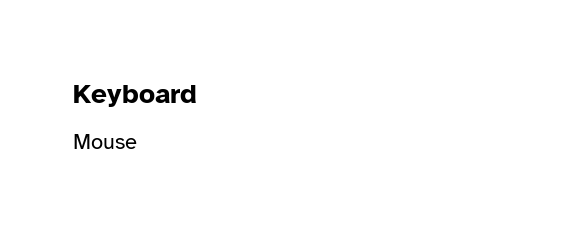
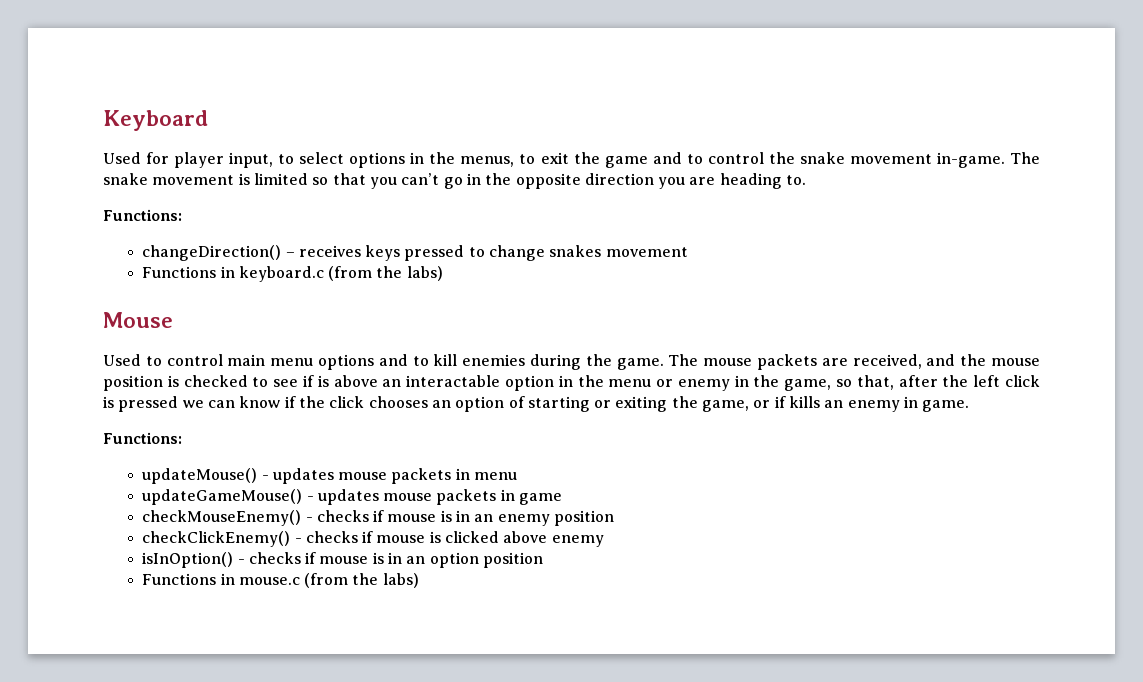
[73,134,137,149] Mouse -> [103,152,1040,168] [103,173,807,189] [103,209,182,221] [142,245,688,261] [142,266,443,282] [103,312,173,328] [103,354,1040,370] [103,375,1040,391] [103,396,970,412] [103,432,182,444] [142,468,518,484] [142,489,563,505] [142,510,615,526] [142,531,604,547] [142,552,544,568] [142,573,419,588] Used for player input, to select options in the menus, to exit the game and to control the snake movement in-game. The snake movement is limited so that you can’t go in the opposite direction you are heading to. // Functions: // changeDirection() – receives keys pressed to change snakes movement // Functions in keyboard.c (from the labs) // Mouse // Used to control main menu options and to kill enemies during the game. The mouse packets are received, and the mouse position is checked to see if is above an interactable option in the menu or enemy in the game, so that, after the left click is pressed we can know if the click chooses an option of starting or exiting the game, or if kills an enemy in game. // Functions: // updateMouse() - updates mouse packets in menu // updateGameMouse() - updates mouse packets in game // checkMouseEnemy() - checks if mouse is in an enemy position // checkClickEnemy() - checks if mouse is clicked above enemy // isInOption() - checks if mouse is in an option position // Functions in mouse.c (from the labs)

